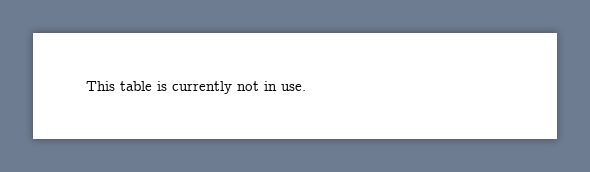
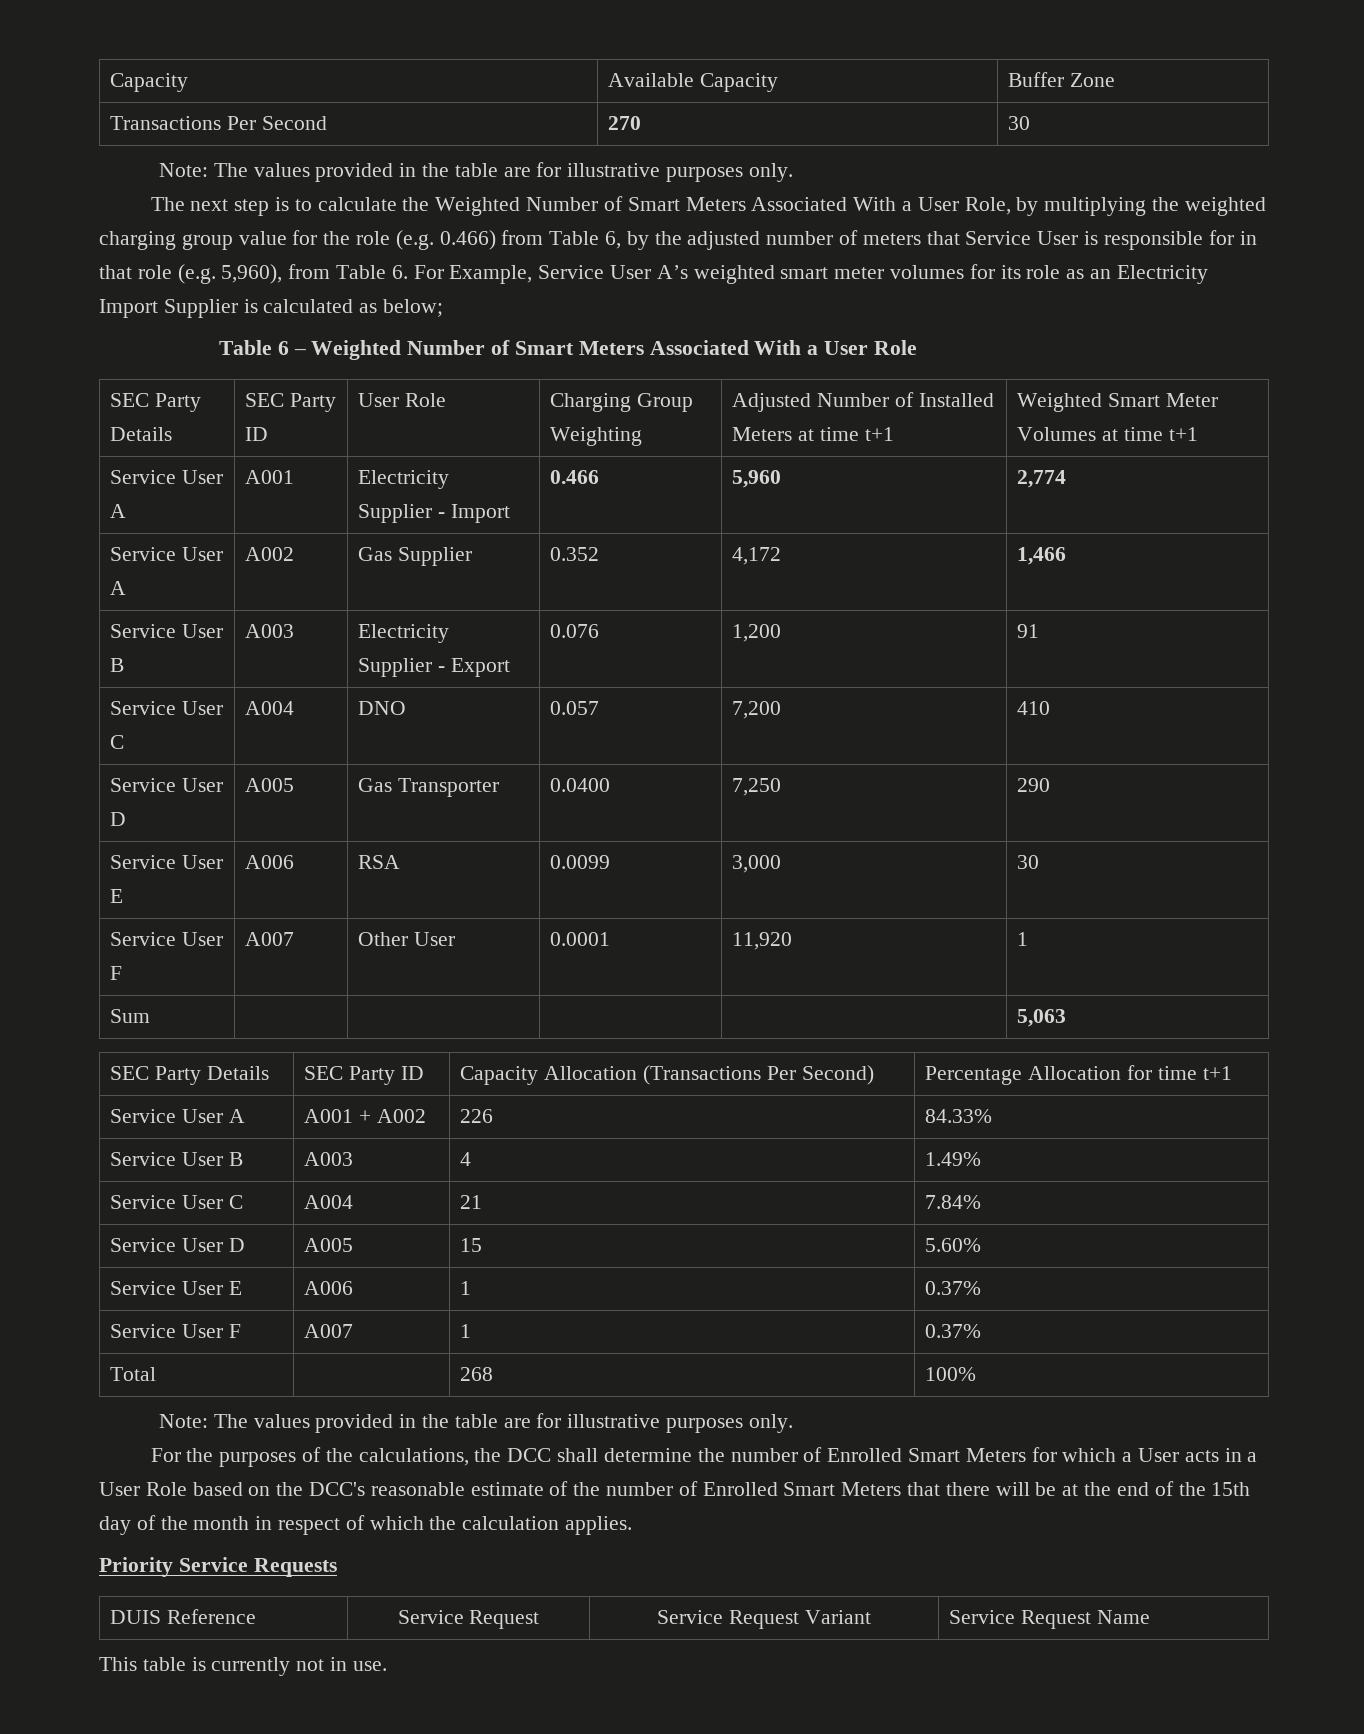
(86, 86) none -> [110,73,189,92] [608,73,779,92] [1008,72,1116,87] [110,116,327,130] [608,116,642,130] [1008,116,1031,130] [159,162,793,182] [150,196,1266,216] [99,230,1257,250] [99,264,1208,284] [99,299,444,318] [219,340,917,360] [110,393,202,412] [110,427,173,441] [245,393,337,412] [245,427,269,441] [358,393,447,407] [550,393,694,412] [550,427,643,446] [732,392,994,412] [732,427,894,441] [1017,393,1218,412] [1017,427,1198,441] [110,470,224,484] [110,504,127,518] [245,470,295,484] [358,470,450,489] [358,504,510,523] [550,470,600,484] [732,470,782,488] [1017,470,1067,488] [110,547,224,561] [110,581,127,595] [245,547,295,561] [358,547,473,566] [550,547,600,561] [732,547,782,565] [1017,547,1067,565] [110,624,224,638] [110,658,125,672] [245,624,295,638] [358,624,450,643] [358,658,510,677] [550,624,600,638] [732,624,782,642] [1017,624,1040,638] [110,701,224,715] [110,735,125,749] [245,701,295,715] [358,701,407,715] [550,701,600,715] [732,701,782,719] [1017,701,1051,715] [110,778,224,792] [110,812,127,826] [245,778,295,792] [358,778,500,797] [550,778,611,792] [732,778,782,796] [1017,778,1051,792] [110,855,224,869] [110,889,124,903] [245,855,295,869] [358,855,401,869] [550,855,611,869] [732,855,782,873] [1017,855,1040,869] [110,932,224,946] [110,966,123,980] [245,932,295,946] [358,932,456,946] [550,932,611,946] [732,932,793,950] [1017,932,1029,946] [110,1009,151,1023] [1017,1009,1067,1027] [110,1066,269,1085] [304,1066,424,1085] [460,1065,874,1085] [925,1065,1232,1085] [110,1109,245,1123] [304,1109,426,1123] [460,1109,494,1123] [925,1109,993,1123] [110,1152,243,1166] [304,1152,354,1166] [460,1152,472,1166] [925,1152,982,1166] [110,1195,243,1209] [304,1195,354,1209] [460,1195,483,1209] [925,1195,982,1209] [110,1238,245,1252] [304,1238,354,1252] [460,1238,483,1252] [925,1238,982,1252] [110,1281,242,1295] [304,1281,354,1295] [460,1281,472,1295] [925,1281,982,1295] [110,1324,241,1338] [304,1324,354,1338] [460,1324,472,1338] [925,1324,982,1338] [110,1367,157,1381] [460,1367,494,1381] [925,1367,977,1381] [159,1413,793,1433] [150,1447,1258,1467] [99,1481,1251,1496] [99,1515,633,1535] [99,1557,337,1577] [110,1609,257,1624] [397,1610,540,1629] [657,1610,871,1629] [949,1610,1150,1629] Capacity | Available Capacity | Buffer Zone // Transactions Per Second | 270 | 30 // Note: The values provided in the table are for illustrative purposes only. // The next step is to calculate the Weighted Number of Smart Meters Associated With a User Role, by multiplying the weighted charging group value for the role (e.g. 0.466) from Table 6, by the adjusted number of meters that Service User is responsible for in that role (e.g. 5,960), from Table 6. For Example, Service User A’s weighted smart meter volumes for its role as an Electricity Import Supplier is calculated as below; // Table 6 – Weighted Number of Smart Meters Associated With a User Role // SEC Party Details | SEC Party ID | User Role | Charging Group Weighting | Adjusted Number of Installed Meters at time t+1 | Weighted Smart Meter Volumes at time t+1 // Service User A | A001 | Electricity Supplier - Import | 0.466 | 5,960 | 2,774 // Service User A | A002 | Gas Supplier | 0.352 | 4,172 | 1,466 // Service User B | A003 | Electricity Supplier - Export | 0.076 | 1,200 | 91 // Service User C | A004 | DNO | 0.057 | 7,200 | 410 // Service User D | A005 | Gas Transporter | 0.0400 | 7,250 | 290 // Service User E | A006 | RSA | 0.0099 | 3,000 | 30 // Service User F | A007 | Other User | 0.0001 | 11,920 | 1 // Sum | | | | | 5,063 // SEC Party Details | SEC Party ID | Capacity Allocation (Transactions Per Second) | Percentage Allocation for time t+1 // Service User A | A001 + A002 | 226 | 84.33% // Service User B | A003 | 4 | 1.49% // Service User C | A004 | 21 | 7.84% // Service User D | A005 | 15 | 5.60% // Service User E | A006 | 1 | 0.37% // Service User F | A007 | 1 | 0.37% // Total | | 268 | 100% // Note: The values provided in the table are for illustrative purposes only. // For the purposes of the calculations, the DCC shall determine the number of Enrolled Smart Meters for which a User acts in a User Role based on the DCC's reasonable estimate of the number of Enrolled Smart Meters that there will be at the end of the 15th day of the month in respect of which the calculation applies. // Priority Service Requests // DUIS Reference | Service Request | Service Request Variant | Service Request Name //

